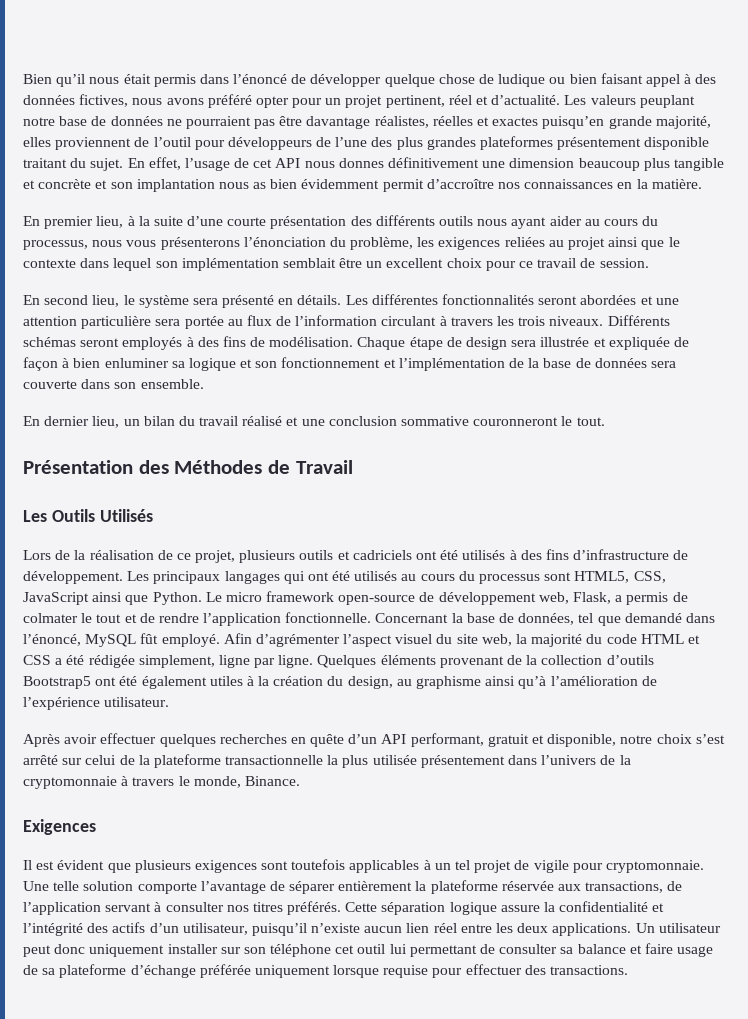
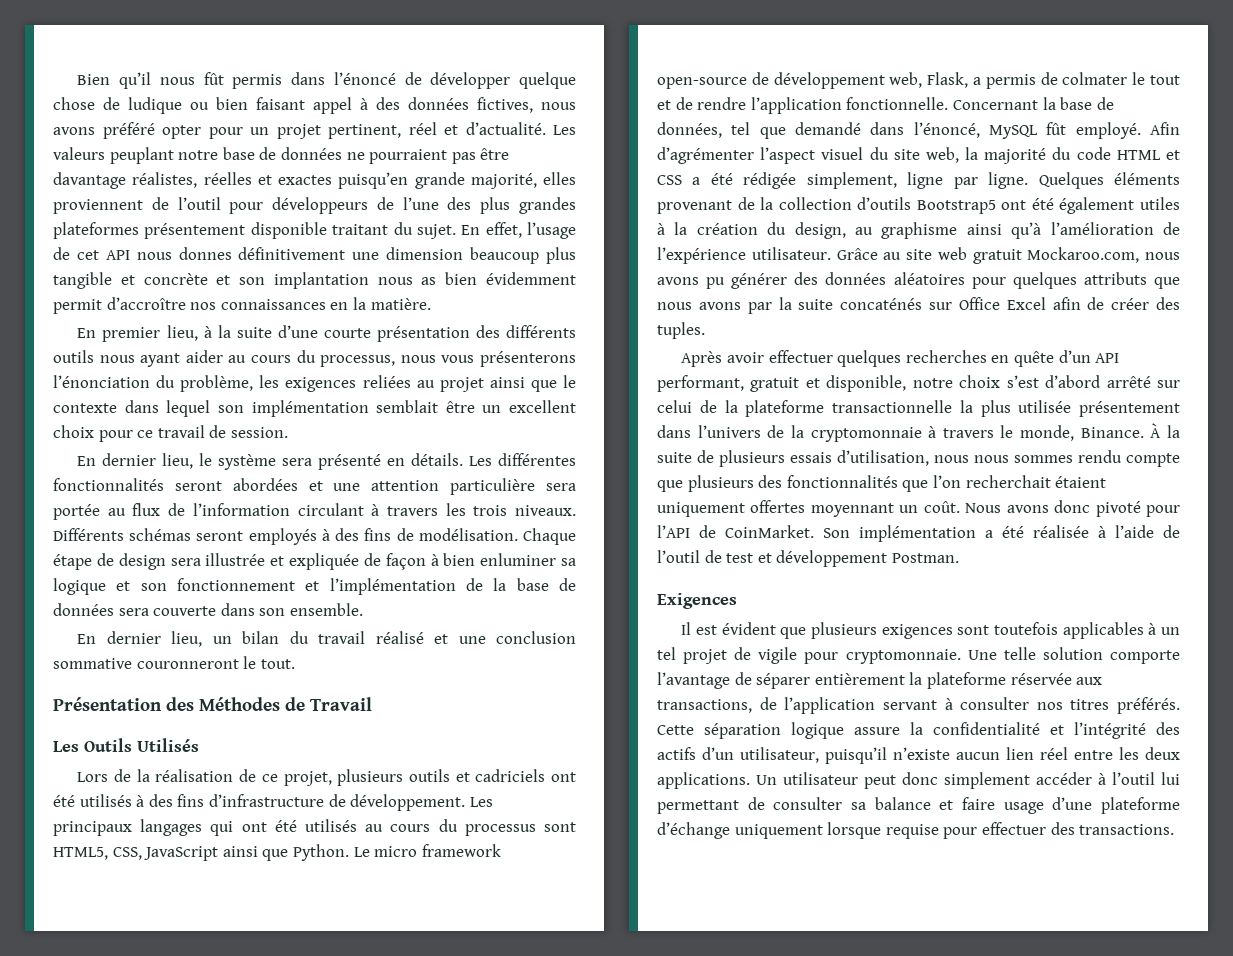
[123,74,151,84] était -> [203,72,224,85] fût
[44,295,89,305] second -> [102,453,157,466] dernier
(170, 702) none -> [836,247,1180,264] [657,272,1180,289] [657,297,1180,314] [657,322,705,339] Grâce au site web gratuit Mockaroo.com, nous avons pu générer des données aléatoires pour quelques attributs que nous avons par la suite concaténés sur Office Excel afin de créer des tuples.
(725, 739) none -> [1045,375,1101,388] d’abord
(300, 781) none -> [1150,423,1180,438] [657,450,1180,467] [657,475,1107,492] [657,500,1180,517] [657,525,1180,542] [657,550,959,567] À la suite de plusieurs essais d’utilisation, nous nous sommes rendu compte que plusieurs des fonctionnalités que l’on recherchait étaient uniquement offertes moyennant un coût. Nous avons donc pivoté pour l’API de CoinMarket. Son implémentation a été réalisée à l’aide de l’outil de test et développement Postman.
[89,944,386,957] uniquement installer sur son téléphone cet outil -> [944,772,1155,789] simplement accéder à l’outil
[23,965,56,975] de sa -> [1052,797,1093,810] d’une
[199,964,251,978] préférée -> (730, 830) none

